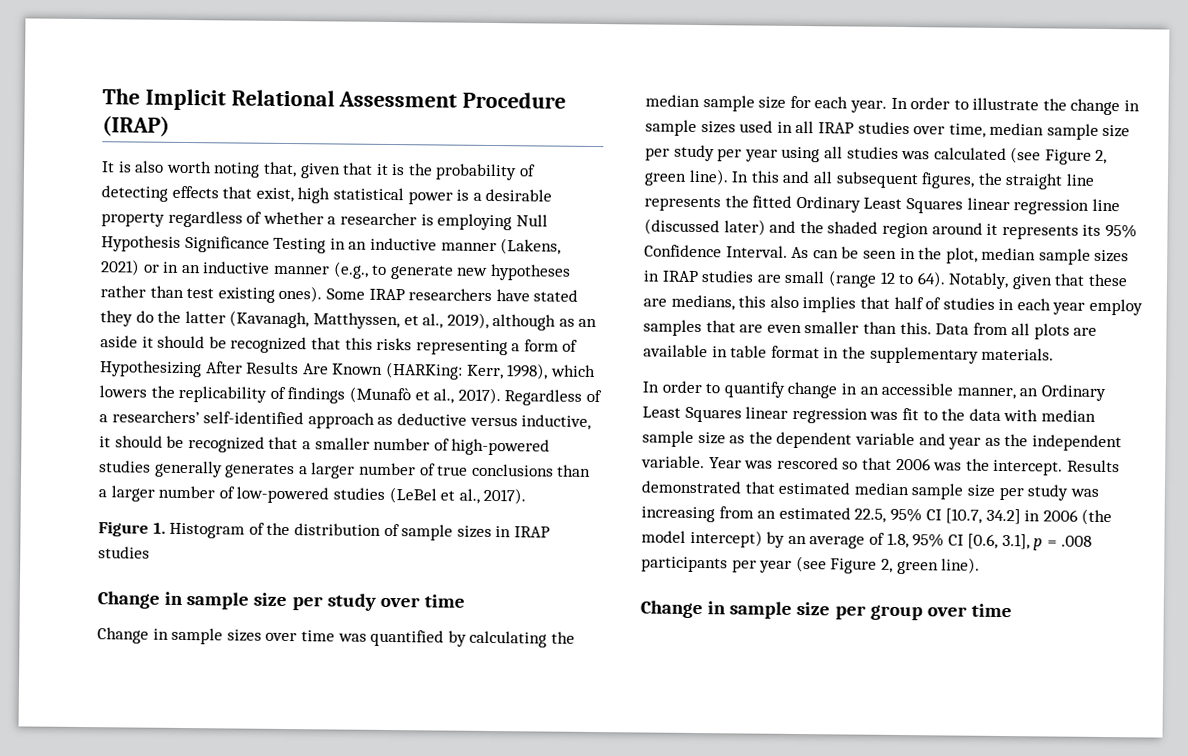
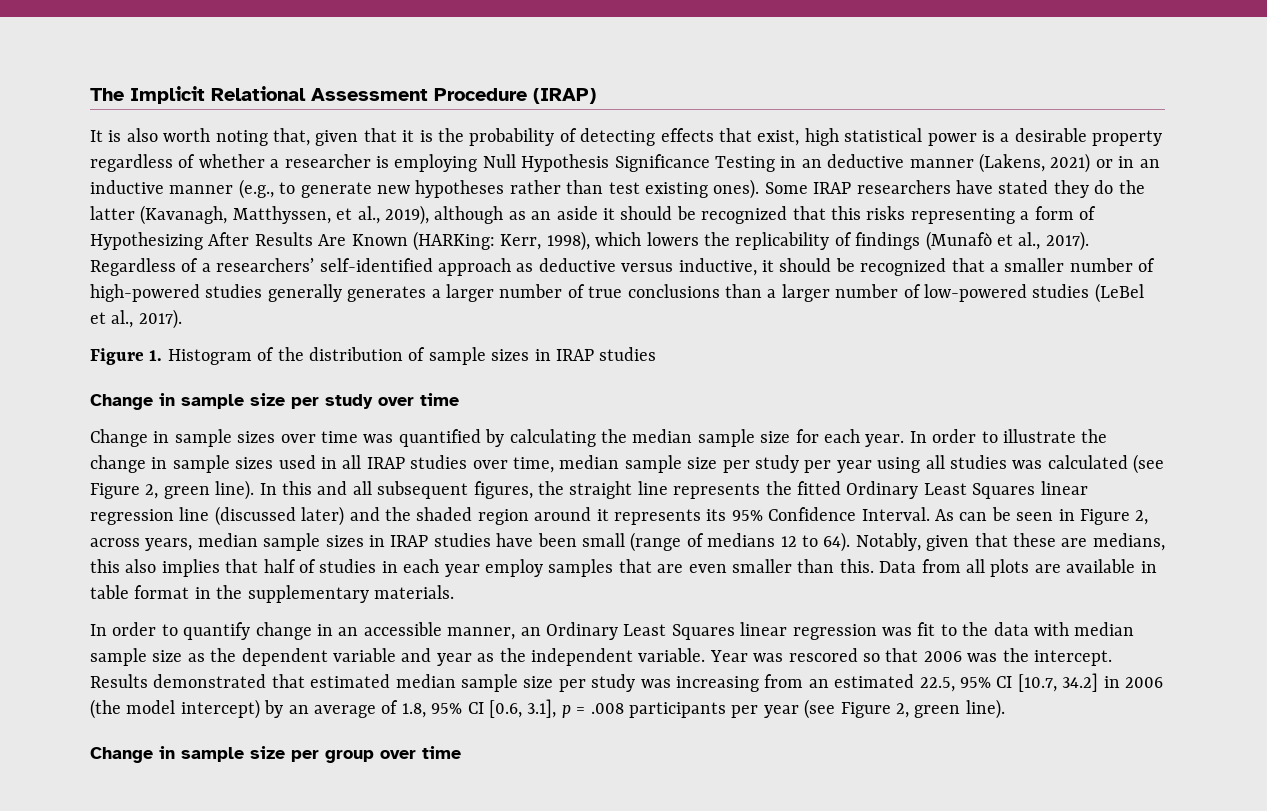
[369,237,437,251] inductive -> [827,154,905,168] deductive
[918,247,978,264] the plot, -> [1079,509,1149,525] [90,538,193,551] Figure 2, across years,
[756,270,877,288] are small (range -> [496,532,776,552] have been small (range of medians

